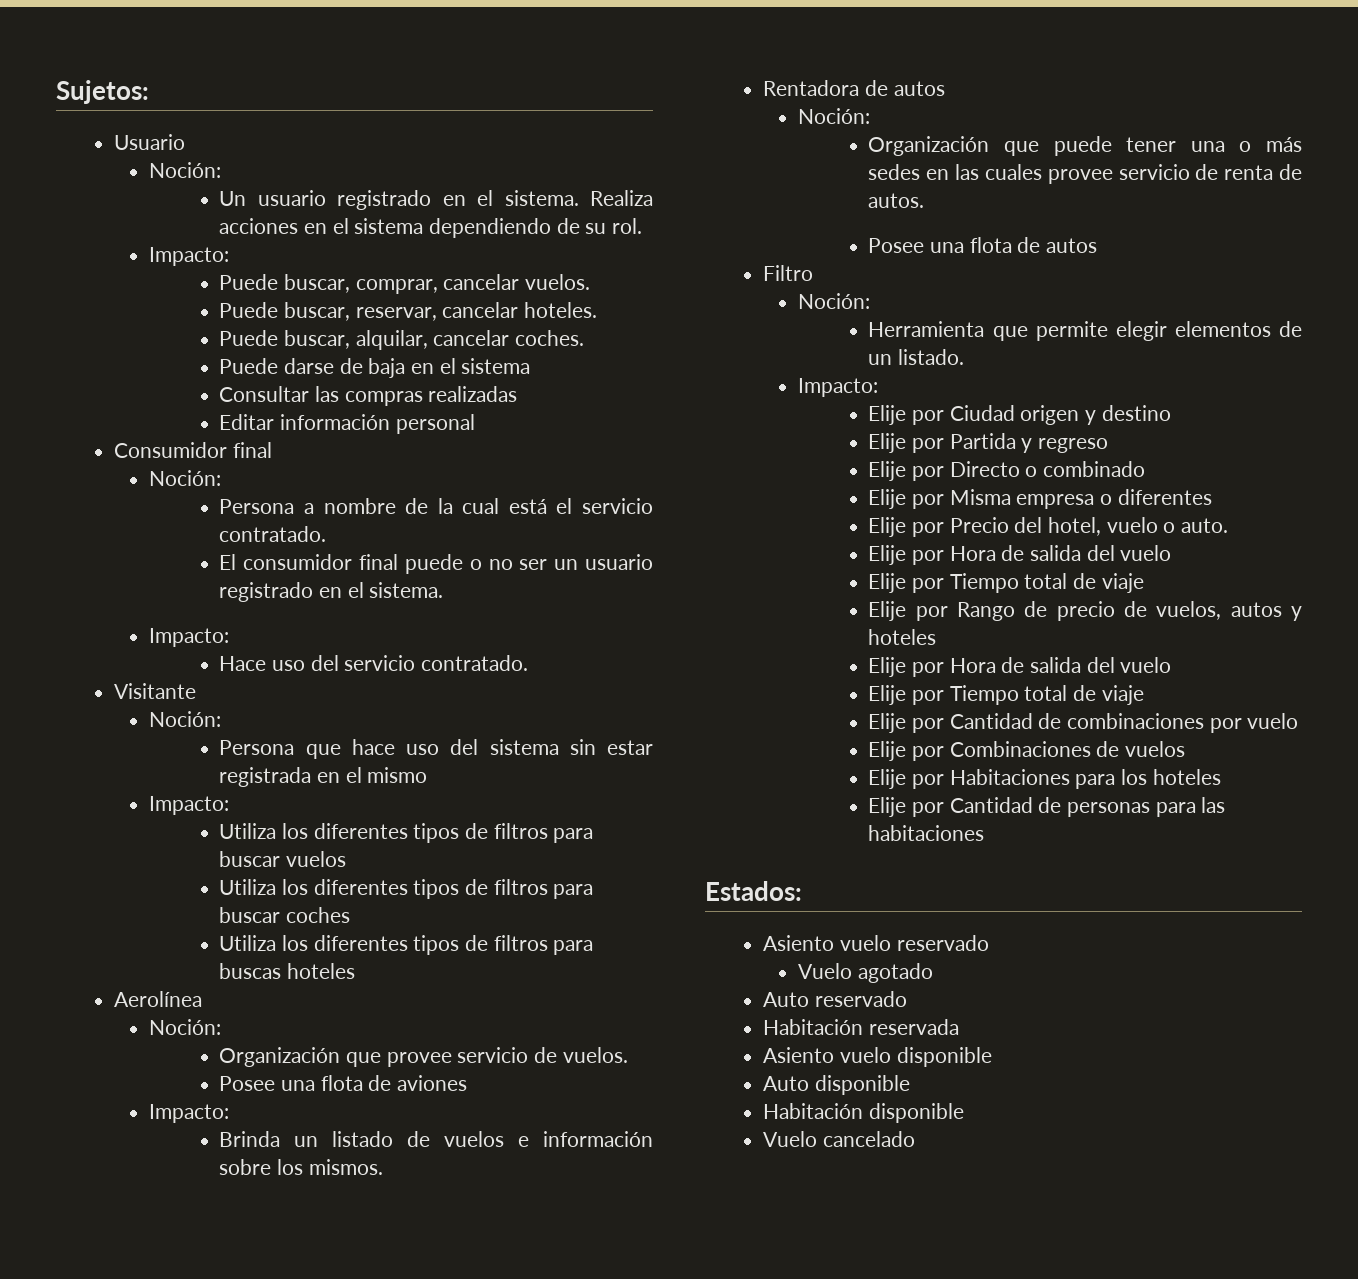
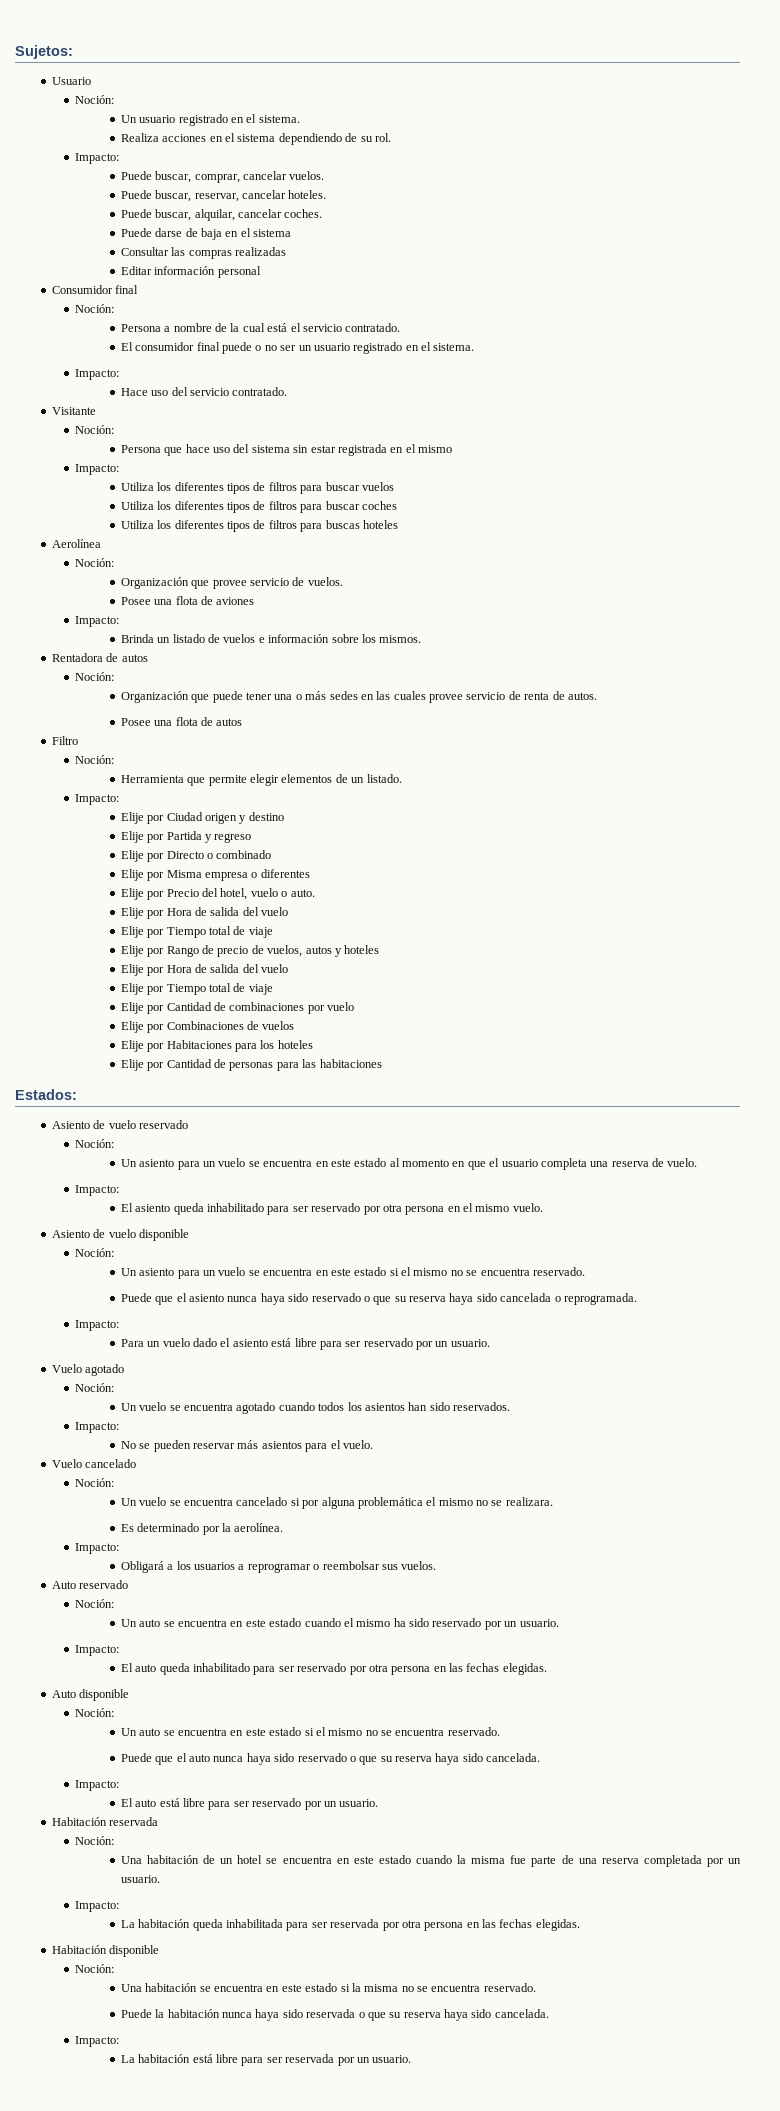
(579, 198) none -> (300, 119) //
(835, 943) none -> [93,1120,106,1129] de
[798,963,933,983] [763,991,907,1007] [763,1019,959,1035] [763,1047,992,1067] [763,1075,910,1095] [763,1103,964,1123] [763,1131,915,1147] Vuelo agotado // Auto reservado // Habitación reservada // Asiento vuelo disponible // Auto disponible // Habitación disponible // Vuelo cancelado -> [74,1139,114,1148] [120,1158,698,1170] [74,1185,119,1196] [120,1203,543,1215] [51,1229,189,1241] [74,1248,114,1257] [120,1267,585,1279] [120,1293,637,1305] [74,1320,119,1331] [120,1338,490,1350] [51,1364,125,1376] [74,1383,114,1392] [120,1402,511,1414] [74,1422,119,1433] [120,1440,373,1452] [51,1459,137,1468] [74,1478,114,1487] [120,1497,553,1509] [120,1523,284,1535] [74,1543,119,1554] [120,1561,437,1573] [51,1580,129,1589] [74,1599,114,1608] [120,1618,559,1630] [74,1645,119,1656] [120,1663,547,1675] [51,1689,130,1701] [74,1708,114,1717] [120,1727,500,1736] [120,1753,541,1765] [74,1780,119,1791] [120,1798,379,1810] [51,1817,159,1826] [74,1836,114,1845] [120,1855,741,1867] [120,1875,160,1883] [74,1901,119,1912] [120,1919,580,1931] [51,1945,160,1957] [74,1964,114,1973] [120,1983,536,1992] [120,2009,549,2021] [74,2036,119,2047] [120,2054,412,2066] Noción: // Un asiento para un vuelo se encuentra en este estado al momento en que el usuario completa una reserva de vuelo. // Impacto: // El asiento queda inhabilitado para ser reservado por otra persona en el mismo vuelo. // Asiento de vuelo disponible // Noción: // Un asiento para un vuelo se encuentra en este estado si el mismo no se encuentra reservado. // Puede que el asiento nunca haya sido reservado o que su reserva haya sido cancelada o reprogramada. // Impacto: // Para un vuelo dado el asiento está libre para ser reservado por un usuario. // Vuelo agotado // Noción: // Un vuelo se encuentra agotado cuando todos los asientos han sido reservados. // Impacto: // No se pueden reservar más asientos para el vuelo. // Vuelo cancelado // Noción: // Un vuelo se encuentra cancelado si por alguna problemática el mismo no se realizara. // Es determinado por la aerolínea. // Impacto: // Obligará a los usuarios a reprogramar o reembolsar sus vuelos. // Auto reservado // Noción: // Un auto se encuentra en este estado cuando el mismo ha sido reservado por un usuario. // Impacto: // El auto queda inhabilitado para ser reservado por otra persona en las fechas elegidas. // Auto disponible // Noción: // Un auto se encuentra en este estado si el mismo no se encuentra reservado. // Puede que el auto nunca haya sido reservado o que su reserva haya sido cancelada. // Impacto: // El auto está libre para ser reservado por un usuario. // Habitación reservada // Noción: // Una habitación de un hotel se encuentra en este estado cuando la misma fue parte de una reserva completada por un usuario. // Impacto: // La habitación queda inhabilitada para ser reservada por otra persona en las fechas elegidas. // Habitación disponible // Noción: // Una habitación se encuentra en este estado si la misma no se encuentra reservado. // Puede la habitación nunca haya sido reservada o que su reserva haya sido cancelada. // Impacto: // La habitación está libre para ser reservada por un usuario.

